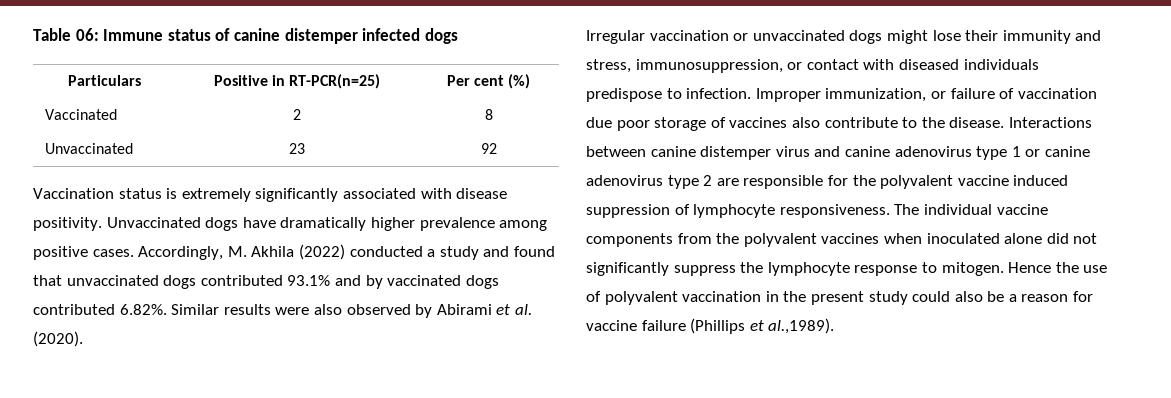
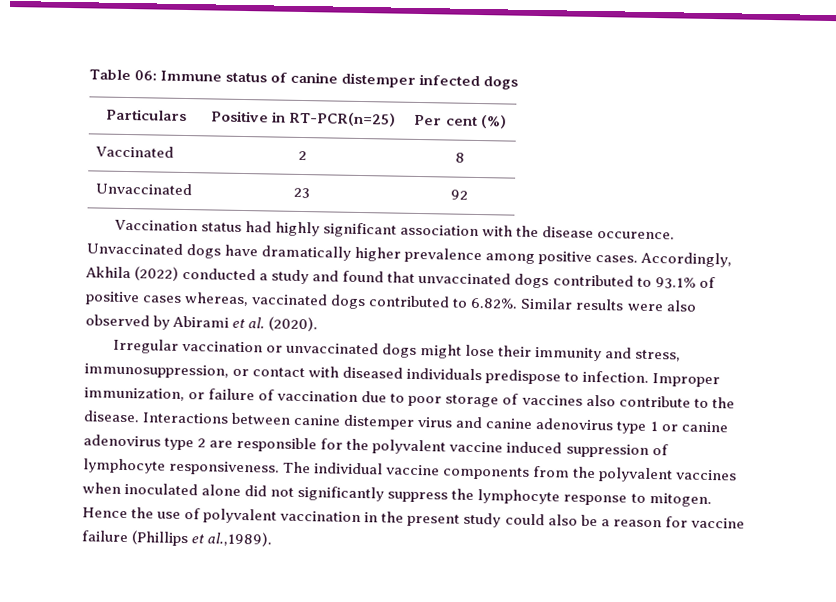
[166,188,508,202] [33,217,102,231] is extremely significantly associated with disease positivity. -> [244,221,676,240] had highly significant association with the disease occurence.
[227,246,247,257] M. -> (733, 259) none
[287,275,383,289] 93.1% and by -> [636,276,716,289] [85,291,250,307] to 93.1% of positive cases whereas,
(115, 309) none -> [452,298,469,308] to
(612, 122) none -> [390,393,406,403] to

